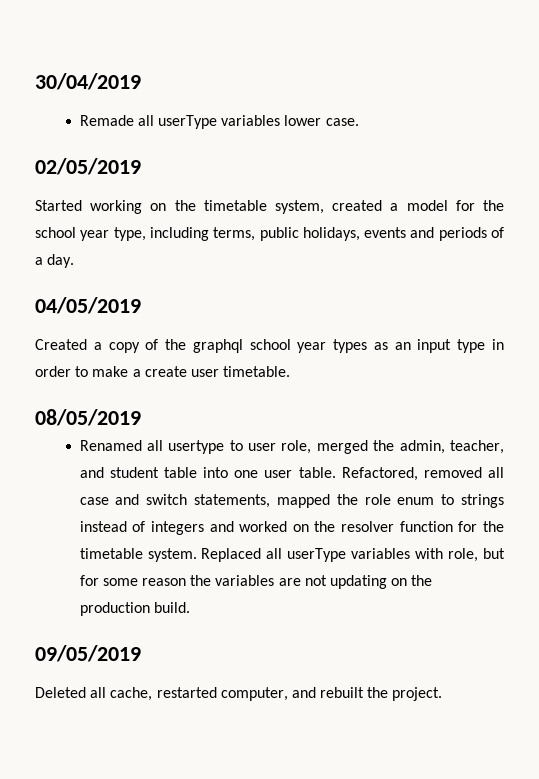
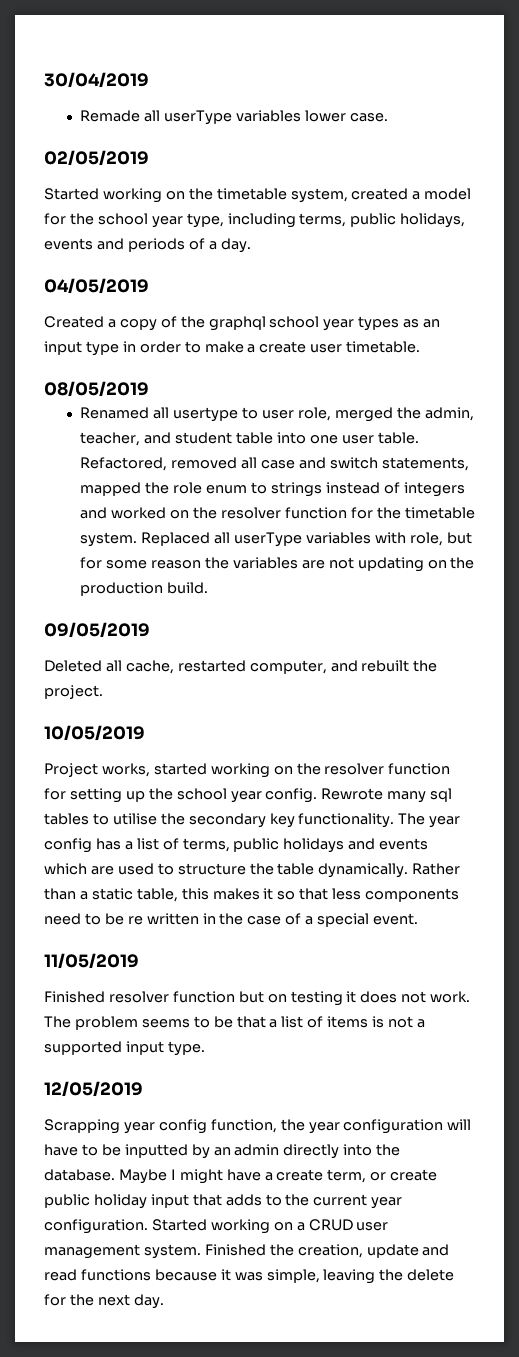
(443, 694) none -> [44,725,145,741] [44,763,451,778] [44,788,453,803] [44,813,461,828] [44,838,429,853] [44,863,461,878] [44,888,460,902] [44,913,419,927] [44,953,139,969] [44,991,471,1006] [44,1016,425,1030] [44,1041,205,1056] [44,1081,143,1097] [44,1119,472,1134] [44,1144,401,1159] [44,1169,438,1184] [44,1194,403,1209] [44,1219,389,1234] [44,1244,450,1259] [44,1269,455,1284] [44,1294,164,1309] // 10/05/2019 // Project works, started working on the resolver function for setting up the school year config. Rewrote many sql tables to utilise the secondary key functionality. The year config has a list of terms, public holidays and events which are used to structure the table dynamically. Rather than a static table, this makes it so that less components need to be re written in the case of a special event. // 11/05/2019 // Finished resolver function but on testing it does not work. The problem seems to be that a list of items is not a supported input type. // 12/05/2019 // Scrapping year config function, the year configuration will have to be inputted by an admin directly into the database. Maybe I might have a create term, or create public holiday input that adds to the current year configuration. Started working on a CRUD user management system. Finished the creation, update and read functions because it was simple, leaving the delete for the next day.

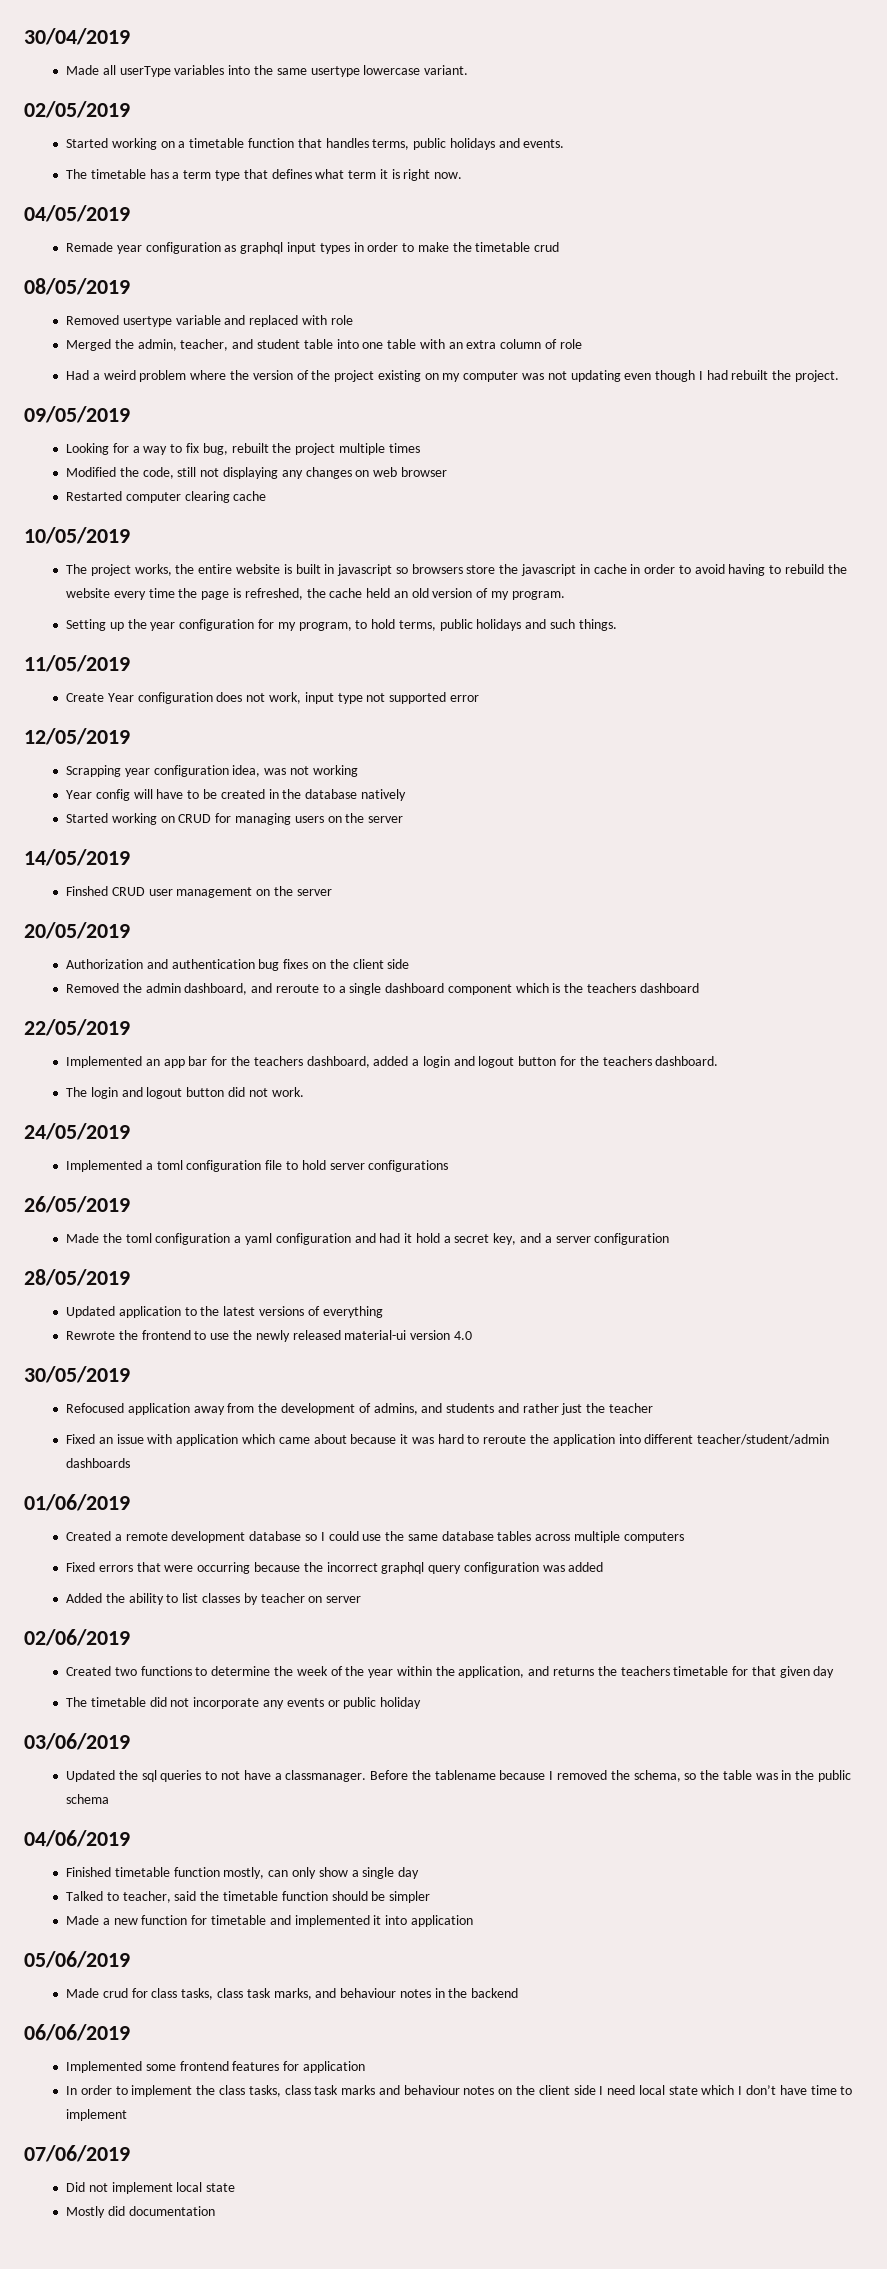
[80,110,388,125] [44,150,149,166] [44,188,472,203] [44,213,466,228] [44,238,251,253] [44,278,149,294] [44,316,441,331] [44,341,421,356] [44,381,149,397] [80,407,393,422] Remade all userType variables lower case. // 02/05/2019 // Started working on the timetable system, created a model for the school year type, including terms, public holidays, events and periods of a day. // 04/05/2019 // Created a copy of the graphql school year types as an input type in order to make a create user timetable. // 08/05/2019 // Renamed all usertype to user role, merged -> [66,65,469,77] [24,101,130,118] [66,138,565,150] [66,169,463,181] [24,205,130,222] [66,242,560,254] [24,278,130,295] [66,315,353,327] [66,339,112,351] Made all userType variables into the same usertype lowercase variant. // 02/05/2019 // Started working on a timetable function that handles terms, public holidays and events. // The timetable has a term type that defines what term it is right now. // 04/05/2019 // Remade year configuration as graphql input types in order to make the timetable crud // 08/05/2019 // Removed usertype variable and replaced with role // Merged
[341,432,419,444] [80,457,469,471] [80,482,465,497] [80,507,475,519] [80,532,472,547] [80,557,475,572] [80,582,209,596] [44,622,150,638] [44,660,438,674] [44,685,103,699] [44,725,145,741] [44,763,451,778] [44,788,453,803] [44,813,461,828] [44,838,429,853] [44,863,461,878] [44,888,460,902] [44,913,419,927] [44,953,139,969] [44,991,471,1006] [44,1016,425,1030] [44,1041,205,1056] [44,1081,143,1097] [44,1119,472,1134] [44,1144,401,1159] [44,1169,438,1184] [44,1194,403,1209] [44,1219,389,1234] [44,1244,450,1259] [44,1269,455,1284] [44,1294,164,1309] user table. Refactored, removed all case and switch statements, mapped the role enum to strings instead of integers and worked on the resolver function for the timetable system. Replaced all userType variables with role, but for some reason the variables are not updating on the production build. // 09/05/2019 // Deleted all cache, restarted computer, and rebuilt the project. // 10/05/2019 // Project works, started working on the resolver function for setting up the school year config. Rewrote many sql tables to utilise the secondary key functionality. The year config has a list of terms, public holidays and events which are used to structure the table dynamically. Rather than a static table, this makes it so that less components need to be re written in the case of a special event. // 11/05/2019 // Finished resolver function but on testing it does not work. The problem seems to be that a list of items is not a supported input type. // 12/05/2019 // Scrapping year config function, the year configuration will have to be inputted by an admin directly into the database. Maybe I might have a create term, or create public holiday input that adds to the current year configuration. Started working on a CRUD user management system. Finished the creation, update and read functions because it was simple, leaving the delete for the next day. -> [387,339,582,349] [66,370,840,382] [24,406,130,423] [66,443,420,455] [66,467,447,479] [66,491,267,503] [24,527,130,544] [66,564,847,576] [66,588,565,600] [66,619,617,631] [24,655,130,672] [66,692,479,704] [24,728,130,745] [66,765,358,777] [66,789,406,801] [66,813,404,825] [24,849,130,866] [66,886,332,898] [24,922,130,939] [66,959,410,971] [66,983,699,995] [24,1019,130,1036] [66,1056,719,1068] [66,1087,304,1099] [24,1123,130,1140] [66,1160,449,1172] [24,1196,130,1213] [66,1233,670,1245] [24,1269,130,1286] [66,1306,383,1318] [66,1330,472,1342] [24,1366,130,1383] [66,1403,653,1415] [66,1434,830,1446] [66,1458,131,1468] [24,1494,130,1511] [66,1531,684,1543] [66,1562,604,1574] [66,1593,362,1605] [24,1629,130,1646] [66,1666,835,1678] [66,1697,422,1709] [24,1733,130,1750] [66,1770,852,1782] [66,1794,110,1804] [24,1830,130,1847] [66,1867,420,1879] [66,1891,431,1903] [66,1915,473,1927] [24,1951,130,1968] [66,1988,519,2000] [24,2024,130,2041] [66,2061,365,2073] [66,2085,853,2097] [66,2109,128,2121] [24,2145,130,2162] [66,2182,236,2194] [66,2206,215,2218] table with an extra column of role // Had a weird problem where the version of the project existing on my computer was not updating even though I had rebuilt the project. // 09/05/2019 // Looking for a way to fix bug, rebuilt the project multiple times // Modified the code, still not displaying any changes on web browser // Restarted computer clearing cache // 10/05/2019 // The project works, the entire website is built in javascript so browsers store the javascript in cache in order to avoid having to rebuild the website every time the page is refreshed, the cache held an old version of my program. // Setting up the year configuration for my program, to hold terms, public holidays and such things. // 11/05/2019 // Create Year configuration does not work, input type not supported error // 12/05/2019 // Scrapping year configuration idea, was not working // Year config will have to be created in the database natively // Started working on CRUD for managing users on the server // 14/05/2019 // Finshed CRUD user management on the server // 20/05/2019 // Authorization and authentication bug fixes on the client side // Removed the admin dashboard, and reroute to a single dashboard component which is the teachers dashboard // 22/05/2019 // Implemented an app bar for the teachers dashboard, added a login and logout button for the teachers dashboard. // The login and logout button did not work. // 24/05/2019 // Implemented a toml configuration file to hold server configurations // 26/05/2019 // Made the toml configuration a yaml configuration and had it hold a secret key, and a server configuration // 28/05/2019 // Updated application to the latest versions of everything // Rewrote the frontend to use the newly released material-ui version 4.0 // 30/05/2019 // Refocused application away from the development of admins, and students and rather just the teacher // Fixed an issue with application which came about because it was hard to reroute the application into different teacher/student/admin dashboards // 01/06/2019 // Created a remote development database so I could use the same database tables across multiple computers // Fixed errors that were occurring because the incorrect graphql query configuration was added // Added the ability to list classes by teacher on server // 02/06/2019 // Created two functions to determine the week of the year within the application, and returns the teachers timetable for that given day // The timetable did not incorporate any events or public holiday // 03/06/2019 // Updated the sql queries to not have a classmanager. Before the tablename because I removed the schema, so the table was in the public schema // 04/06/2019 // Finished timetable function mostly, can only show a single day // Talked to teacher, said the timetable function should be simpler // Made a new function for timetable and implemented it into application // 05/06/2019 // Made crud for class tasks, class task marks, and behaviour notes in the backend // 06/06/2019 // Implemented some frontend features for application // In order to implement the class tasks, class task marks and behaviour notes on the client side I need local state which I don’t have time to implement // 07/06/2019 // Did not implement local state // Mostly did documentation

